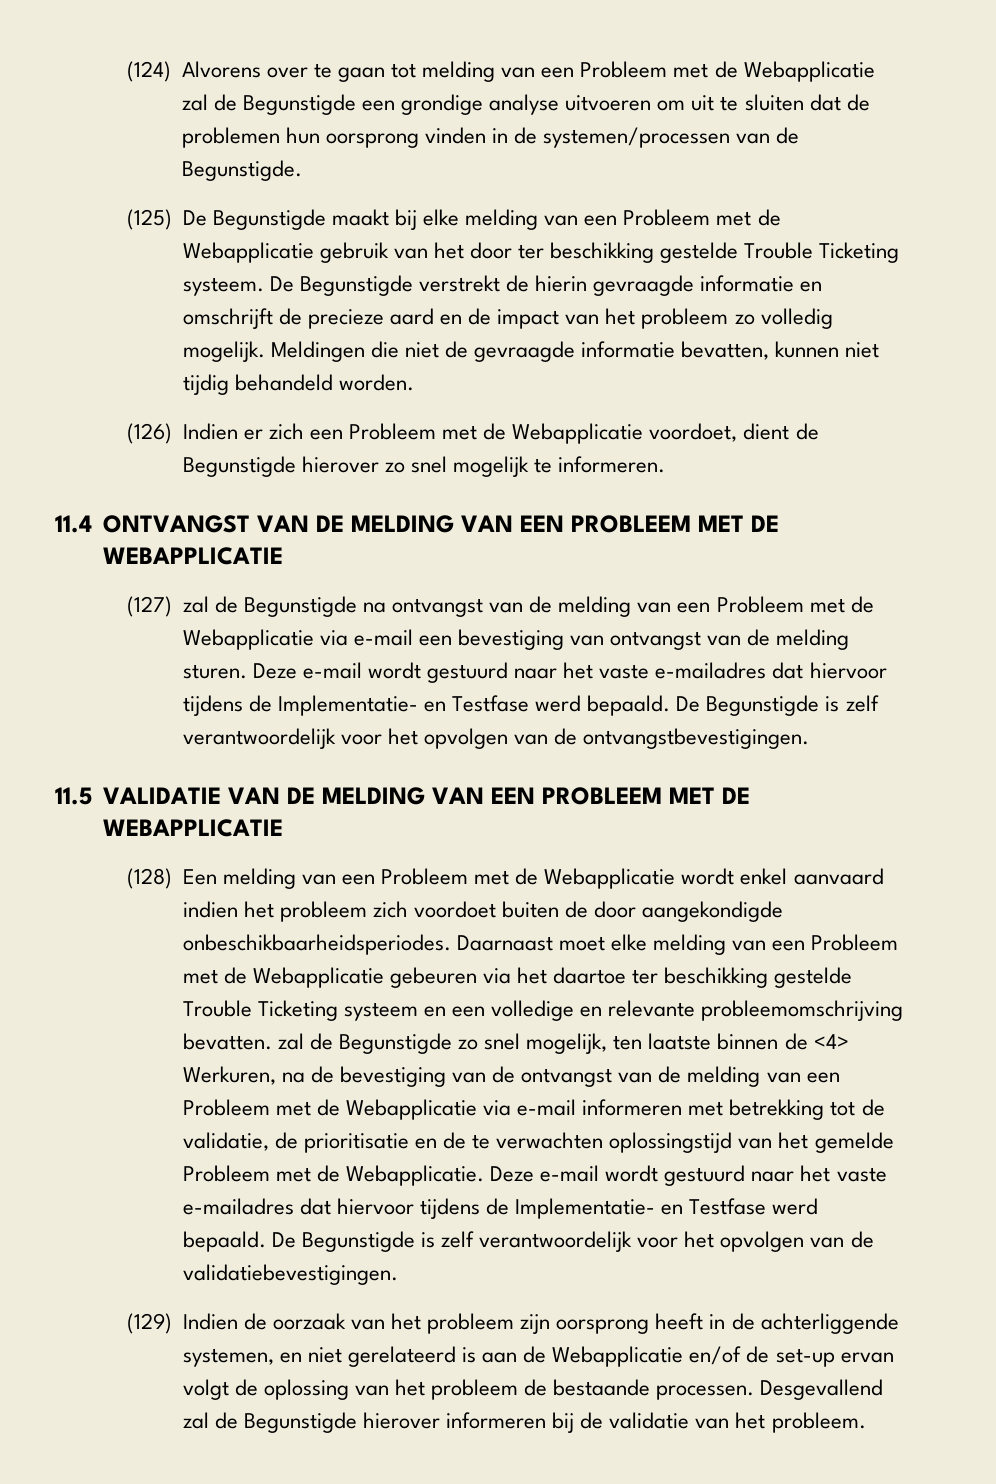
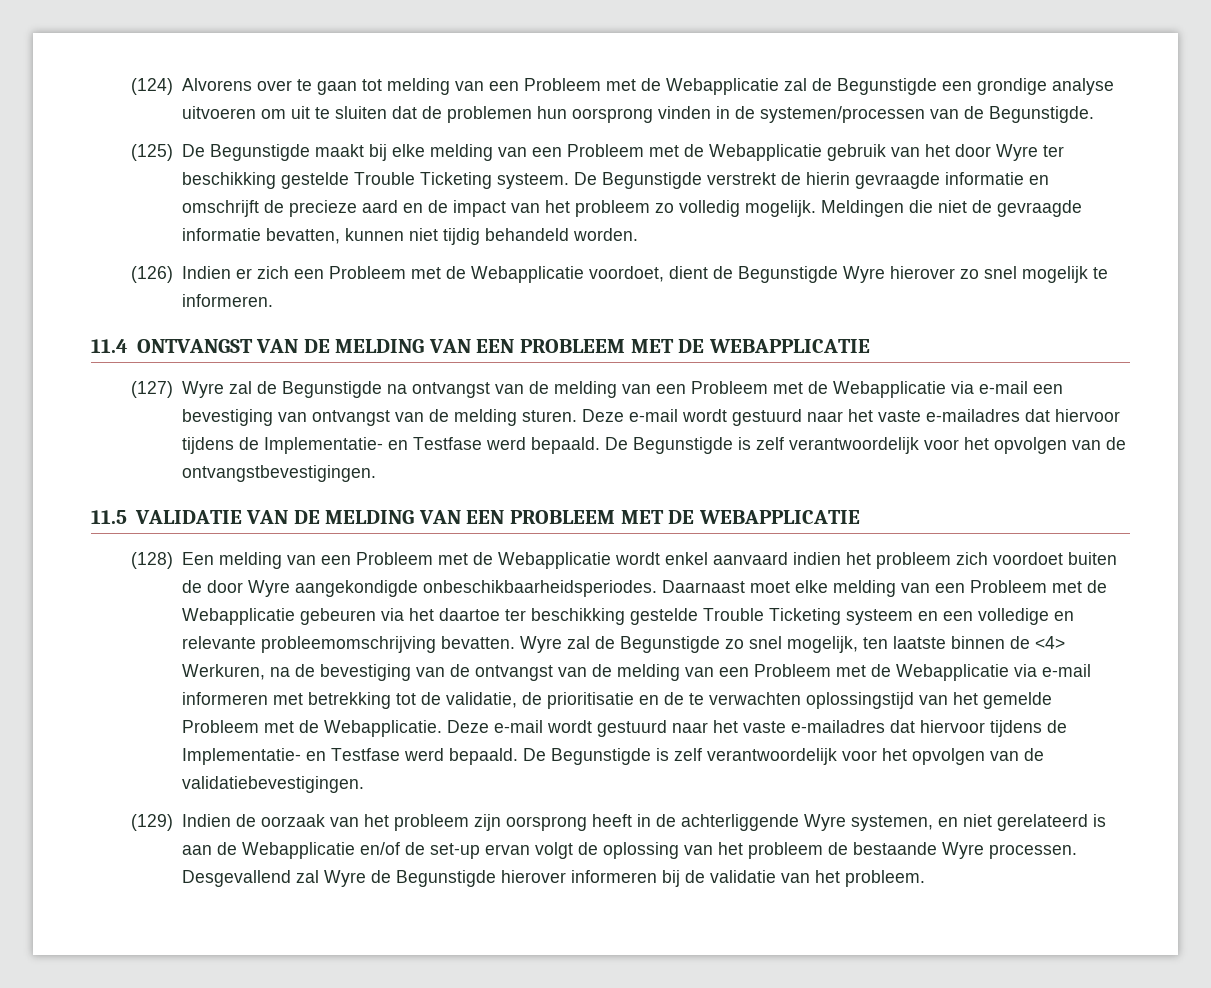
(513, 250) none -> [996,144,1039,161] Wyre
(296, 466) none -> [843,266,886,283] Wyre
(172, 606) none -> [182,381,225,398] Wyre
(637, 909) none -> [248,580,291,597] Wyre
(272, 1041) none -> [520,636,563,653] Wyre
(899, 1323) none -> [804,814,847,831] Wyre
(651, 1387) none -> [942,842,985,859] Wyre
(209, 1420) none -> [324,870,367,887] Wyre

